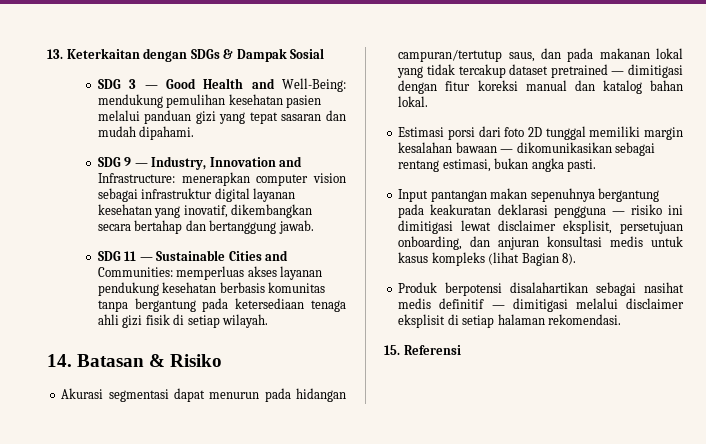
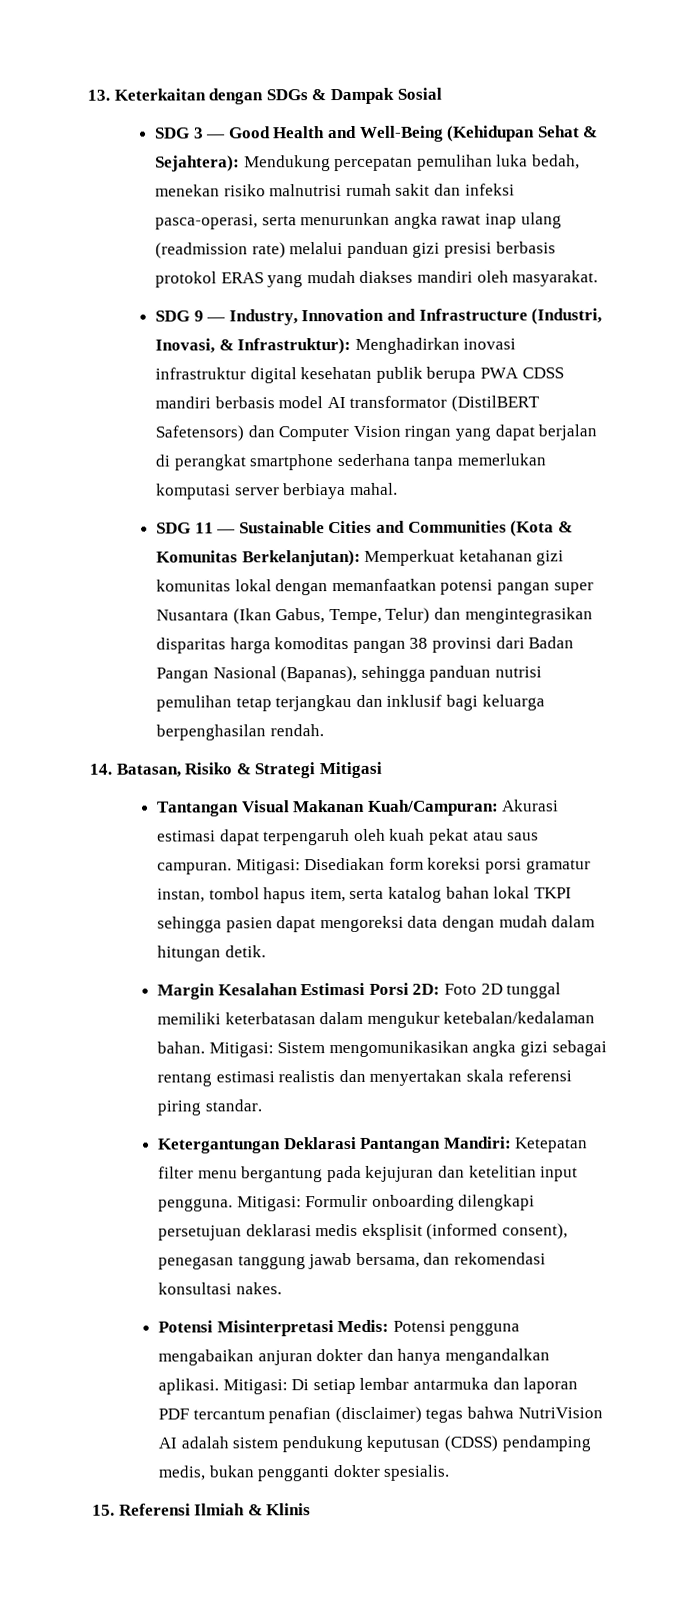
[282,78,346,92] [97,94,322,108] [97,110,346,124] [97,126,195,140] Well-Being: mendukung pemulihan kesehatan pasien melalui panduan gizi yang tepat sasaran dan mudah dipahami. -> [359,125,599,142] [155,154,581,172] [155,183,515,197] [155,212,562,230] [155,241,556,259] [155,270,599,288] Well-Being (Kehidupan Sehat & Sejahtera): Mendukung percepatan pemulihan luka bedah, menekan risiko malnutrisi rumah sakit dan infeksi pasca-operasi, serta menurunkan angka rawat inap ulang (readmission rate) melalui panduan gizi presisi berbasis protokol ERAS yang mudah diakses mandiri oleh masyarakat.
[97,172,346,186] [97,188,296,202] [97,204,313,218] [97,220,314,234] Infrastructure: menerapkan computer vision sebagai infrastruktur digital layanan kesehatan yang inovatif, dikembangkan secara bertahap dan bertanggung jawab. -> [418,308,603,325] [155,337,517,355] [155,366,564,384] [155,395,541,412] [155,424,598,442] [155,453,548,471] [156,482,398,500] Infrastructure (Industri, Inovasi, & Infrastruktur): Menghadirkan inovasi infrastruktur digital kesehatan publik berupa PWA CDSS mandiri berbasis model AI transformator (DistilBERT Safetensors) dan Computer Vision ringan yang dapat berjalan di perangkat smartphone sederhana tanpa memerlukan komputasi server berbiaya mahal.
[97,266,323,280] [97,282,326,296] [97,298,346,312] [97,314,269,328] [47,354,223,367] [61,388,346,402] [398,48,683,62] [397,64,683,78] [398,80,683,94] [398,96,429,107] [398,126,683,140] [398,142,656,156] [398,158,597,172] [398,188,660,202] [398,204,683,218] [398,220,683,234] [398,236,683,250] [398,252,577,266] [398,282,684,296] [398,298,684,312] [398,314,622,328] Communities: memperluas akses layanan pendukung kesehatan berbasis komunitas tanpa bergantung pada ketersediaan tenaga ahli gizi fisik di setiap wilayah. // 14. Batasan & Risiko // Akurasi segmentasi dapat menurun pada hidangan campuran/tertutup saus, dan pada makanan lokal yang tidak tercakup dataset pretrained — dimitigasi dengan fitur koreksi manual dan katalog bahan lokal. // Estimasi porsi dari foto 2D tunggal memiliki margin kesalahan bawaan — dikomunikasikan sebagai rentang estimasi, bukan angka pasti. // Input pantangan makan sepenuhnya bergantung pada keakuratan deklarasi pengguna — risiko ini dimitigasi lewat disclaimer eksplisit, persetujuan onboarding, dan anjuran konsultasi medis untuk kasus kompleks (lihat Bagian 8). // Produk berpotensi disalahartikan sebagai nasihat medis definitif — dimitigasi melalui disclaimer eksplisit di setiap halaman rekomendasi. -> [407,520,573,537] [156,549,565,567] [156,578,594,596] [156,607,593,625] [156,636,575,654] [156,665,543,683] [156,694,545,712] [156,724,324,741] [89,761,382,779] [157,799,560,817] [157,828,540,846] [157,857,591,875] [157,886,572,904] [157,915,596,933] [157,945,266,962] [157,982,562,1000] [157,1011,596,1028] [157,1040,607,1058] [157,1069,572,1087] [157,1099,262,1116] [158,1136,589,1154] [158,1165,579,1183] [158,1194,536,1212] [158,1223,569,1241] [158,1252,547,1270] [158,1282,282,1295] [158,1319,521,1337] [158,1348,551,1366] [158,1377,579,1395] [158,1406,603,1424] [158,1435,591,1453] [158,1464,451,1482] Communities (Kota & Komunitas Berkelanjutan): Memperkuat ketahanan gizi komunitas lokal dengan memanfaatkan potensi pangan super Nusantara (Ikan Gabus, Tempe, Telur) dan mengintegrasikan disparitas harga komoditas pangan 38 provinsi dari Badan Pangan Nasional (Bapanas), sehingga panduan nutrisi pemulihan tetap terjangkau dan inklusif bagi keluarga berpenghasilan rendah. // 14. Batasan, Risiko & Strategi Mitigasi // Tantangan Visual Makanan Kuah/Campuran: Akurasi estimasi dapat terpengaruh oleh kuah pekat atau saus campuran. Mitigasi: Disediakan form koreksi porsi gramatur instan, tombol hapus item, serta katalog bahan lokal TKPI sehingga pasien dapat mengoreksi data dengan mudah dalam hitungan detik. // Margin Kesalahan Estimasi Porsi 2D: Foto 2D tunggal memiliki keterbatasan dalam mengukur ketebalan/kedalaman bahan. Mitigasi: Sistem mengomunikasikan angka gizi sebagai rentang estimasi realistis dan menyertakan skala referensi piring standar. // Ketergantungan Deklarasi Pantangan Mandiri: Ketepatan filter menu bergantung pada kejujuran dan ketelitian input pengguna. Mitigasi: Formulir onboarding dilengkapi persetujuan deklarasi medis eksplisit (informed consent), penegasan tanggung jawab bersama, dan rekomendasi konsultasi nakes. // Potensi Misinterpretasi Medis: Potensi pengguna mengabaikan anjuran dokter dan hanya mengandalkan aplikasi. Mitigasi: Di setiap lembar antarmuka dan laporan PDF tercantum penafian (disclaimer) tegas bahwa NutriVision AI adalah sistem pendukung keputusan (CDSS) pendamping medis, bukan pengganti dokter spesialis.
(461, 350) none -> [194,1503,312,1516] Ilmiah & Klinis

